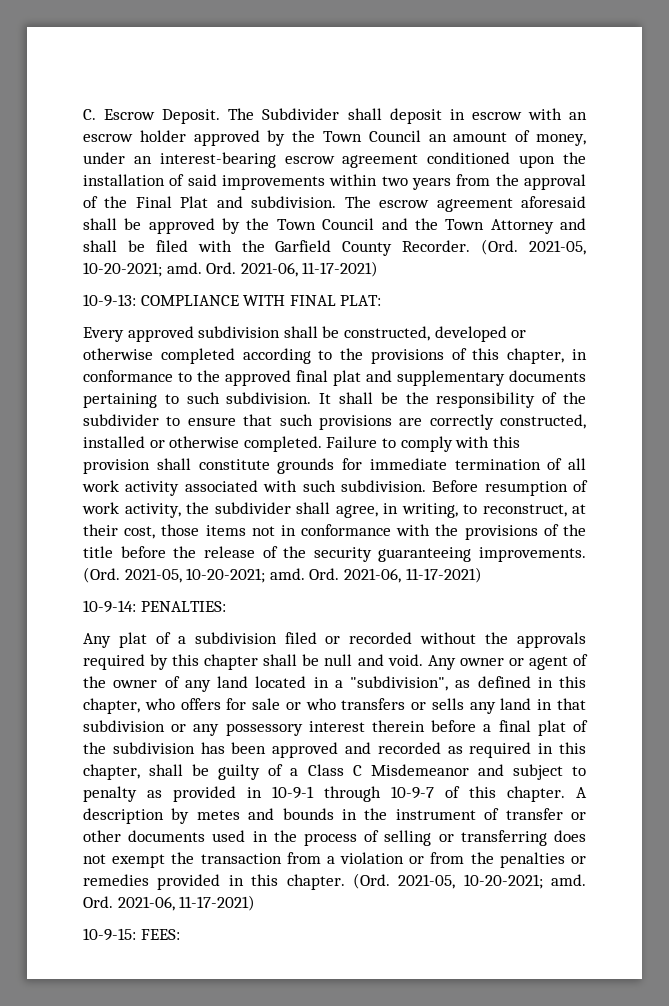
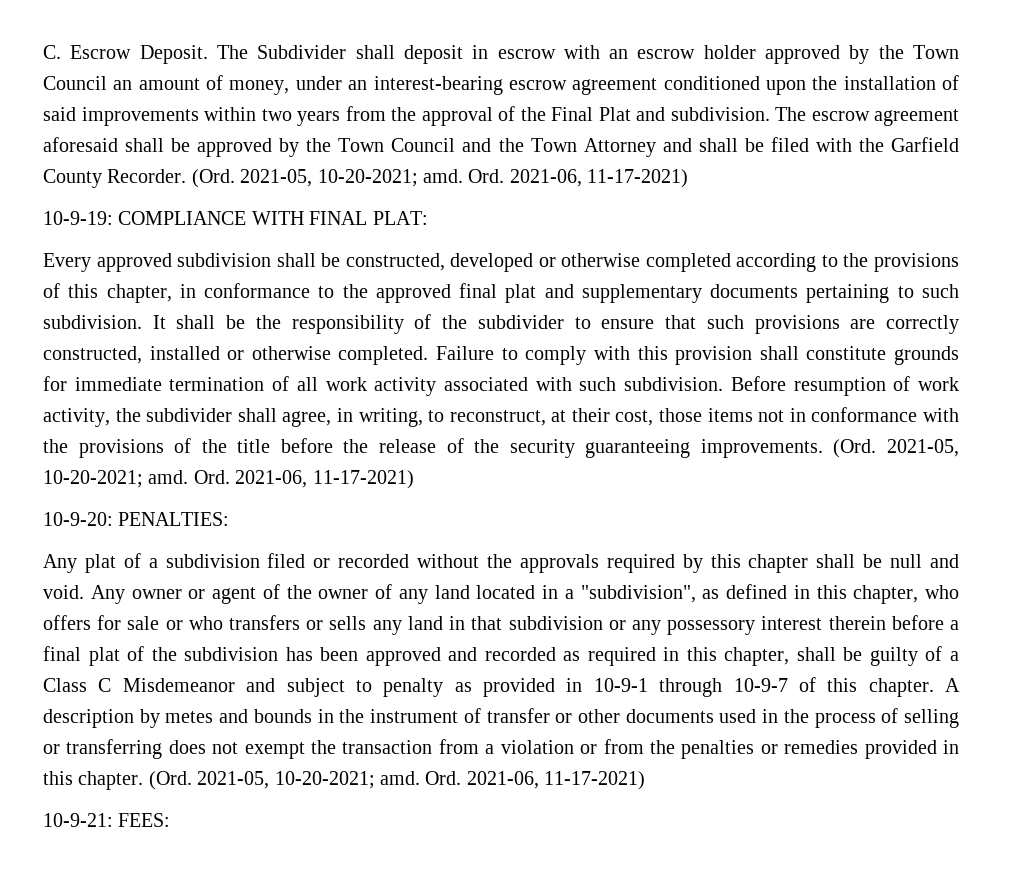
[83,294,136,307] 10-9-13: -> [43,211,113,225] 10-9-19:
[83,600,136,613] 10-9-14: -> [43,512,113,526] 10-9-20:
[83,928,136,941] 10-9-15: -> [43,813,113,827] 10-9-21:

